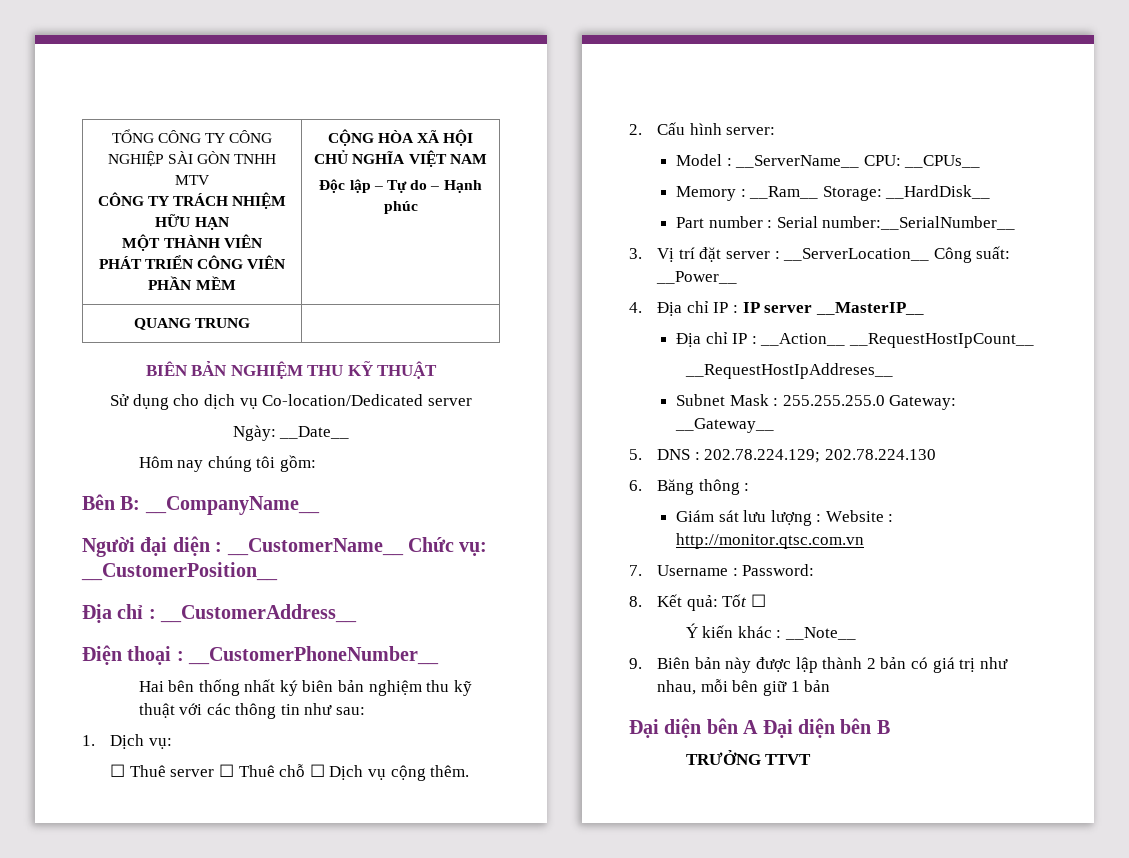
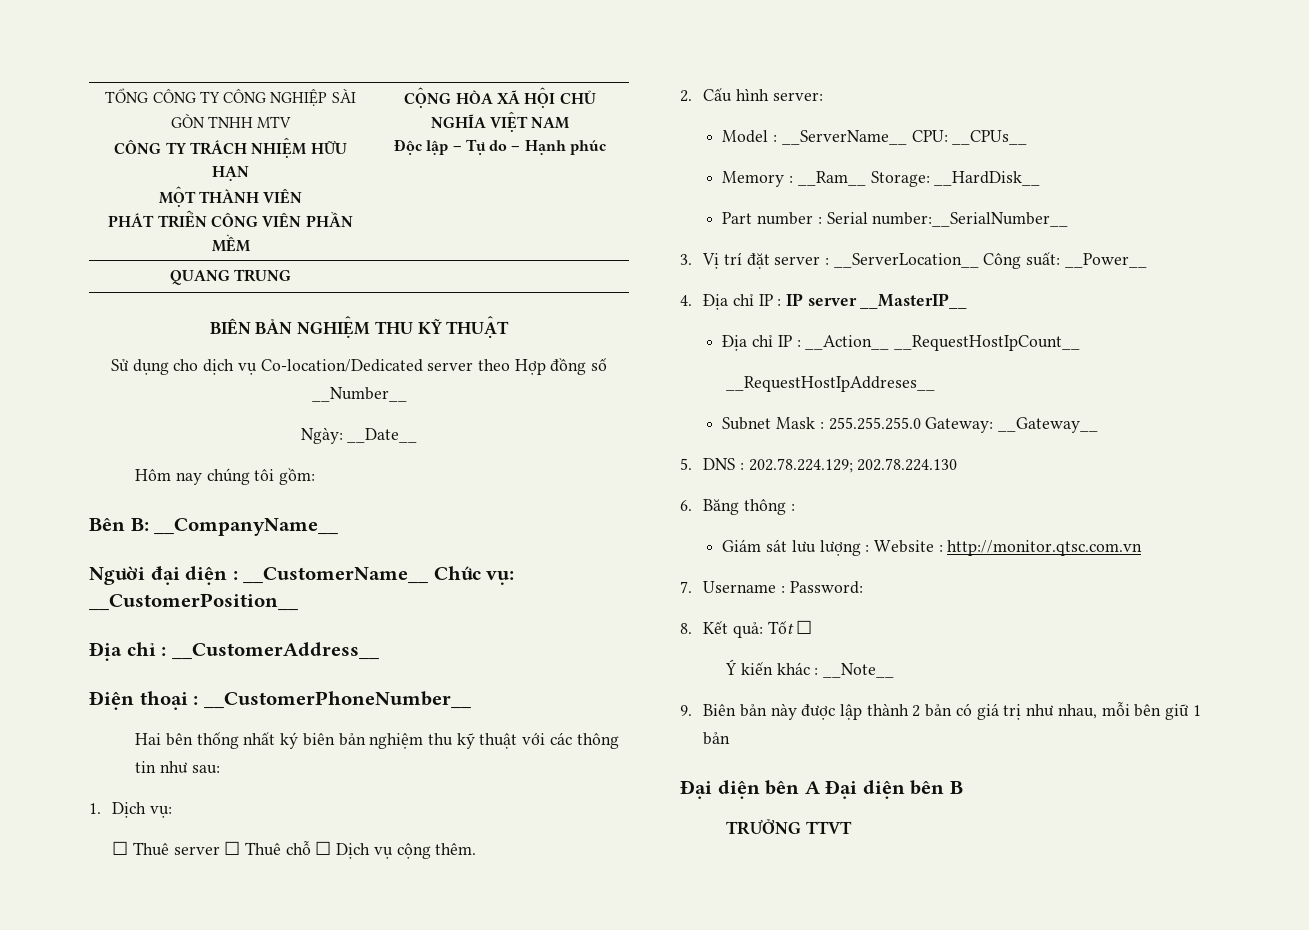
(472, 402) none -> [477,358,608,375] [311,387,407,402] theo Hợp đồng số __Number__

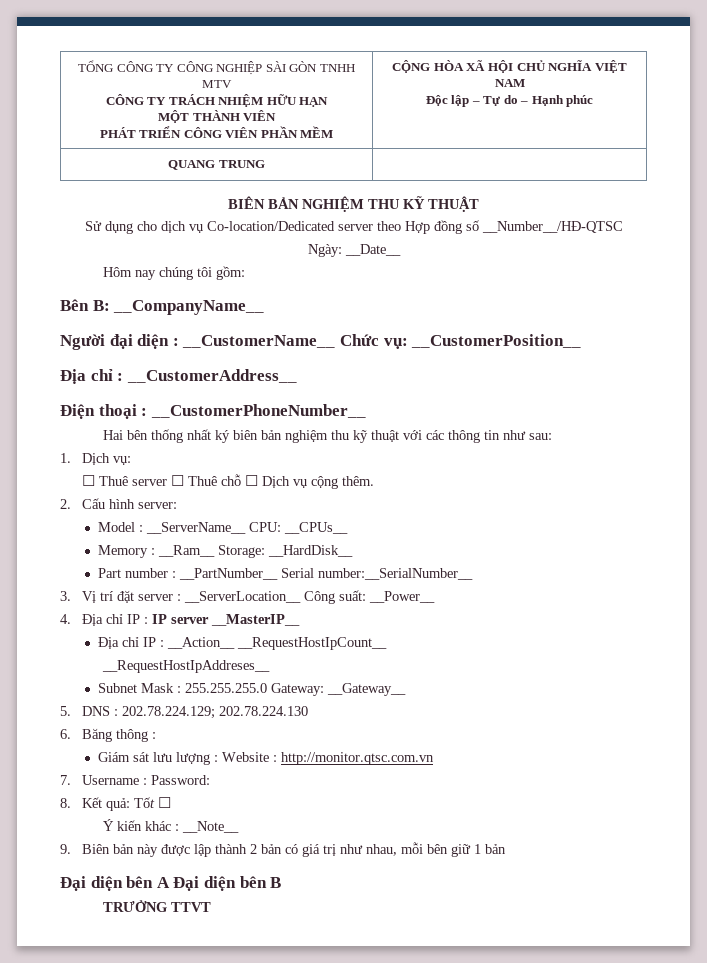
[311,387,407,402] __Number__ -> [481,221,623,233] __Number__/HĐ-QTSC
(822, 220) none -> [178,568,278,580] __PartNumber__

